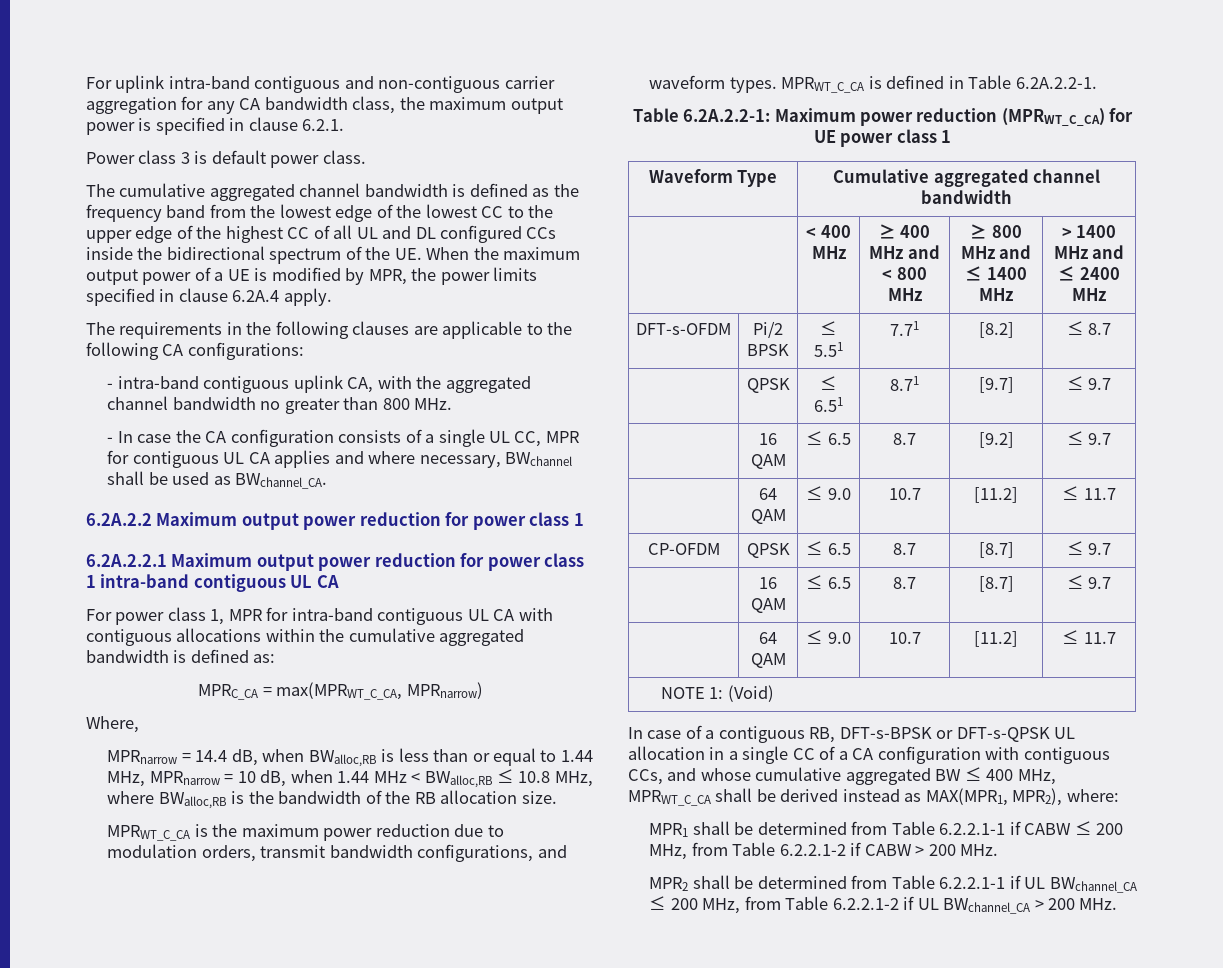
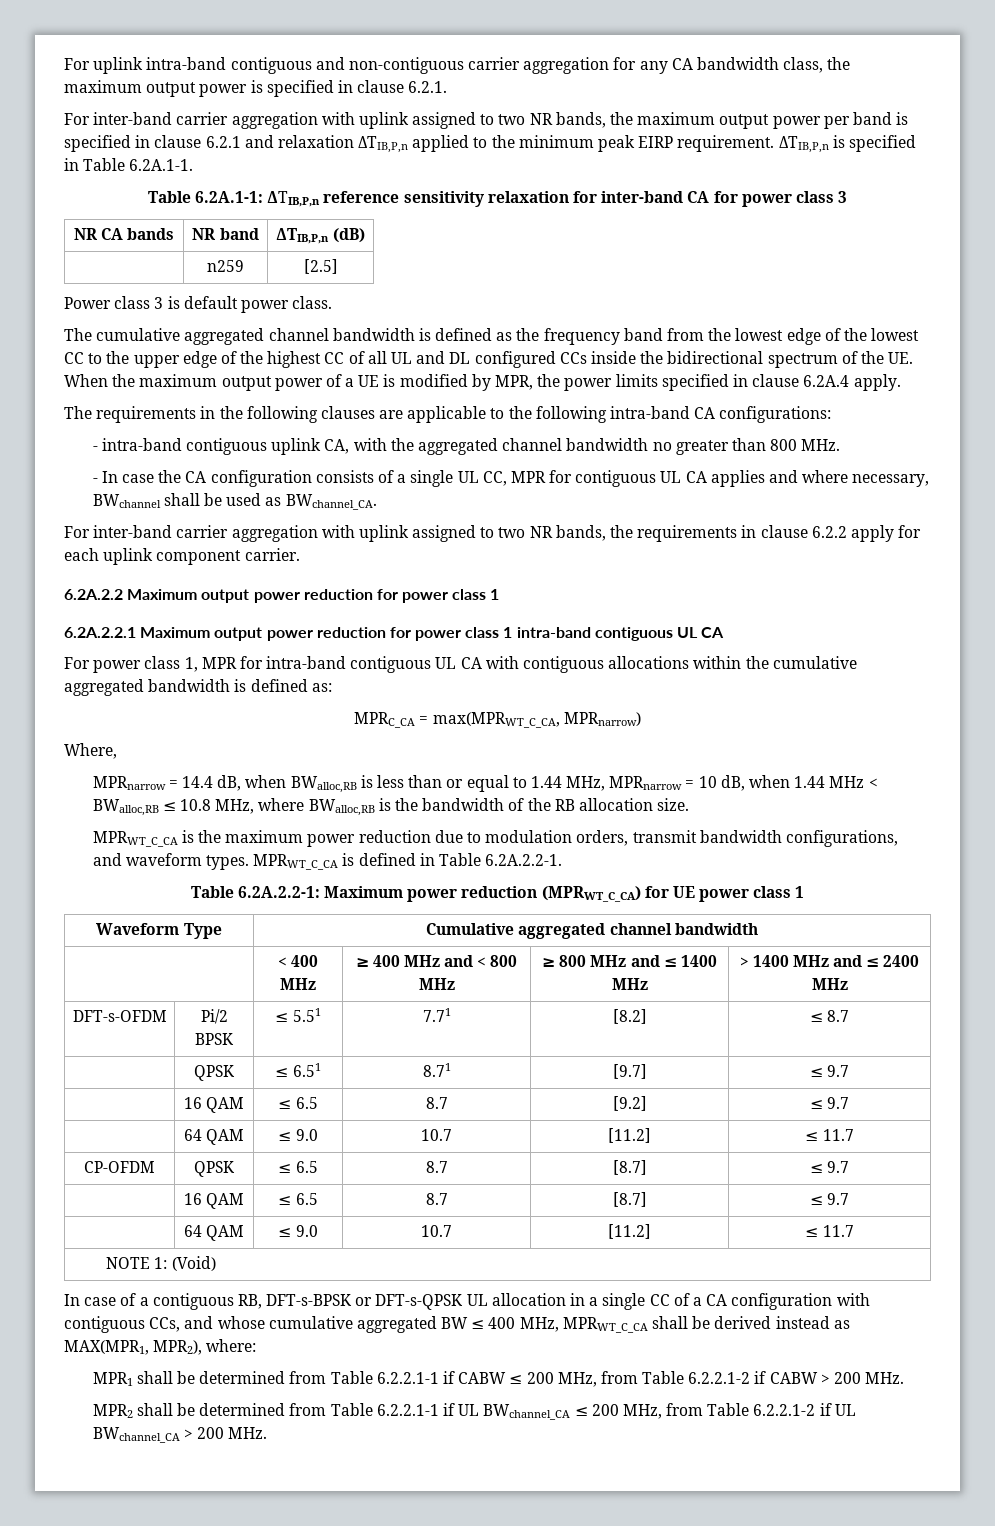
(345, 125) none -> [64,112,909,129] [64,135,916,153] [64,158,194,171] [147,191,848,207] [73,228,175,240] [192,228,259,240] [276,228,365,244] [207,260,244,272] [303,259,338,274] // For inter-band carrier aggregation with uplink assigned to two NR bands, the maximum output power per band is specified in clause 6.2.1 and relaxation ΔTIB,P,n applied to the minimum peak EIRP requirement. ΔTIB,P,n is specified in Table 6.2A.1-1. // Table 6.2A.1-1: ΔTIB,P,n reference sensitivity relaxation for inter-band CA for power class 3 // NR CA bands | NR band | ΔTIB,P,n (dB) // | n259 | [2.5]
(159, 351) none -> [610,406,691,419] intra-band
(328, 481) none -> [64,525,922,542] [64,548,300,565] // For inter-band carrier aggregation with uplink assigned to two NR bands, the requirements in clause 6.2.2 apply for each uplink component carrier.

